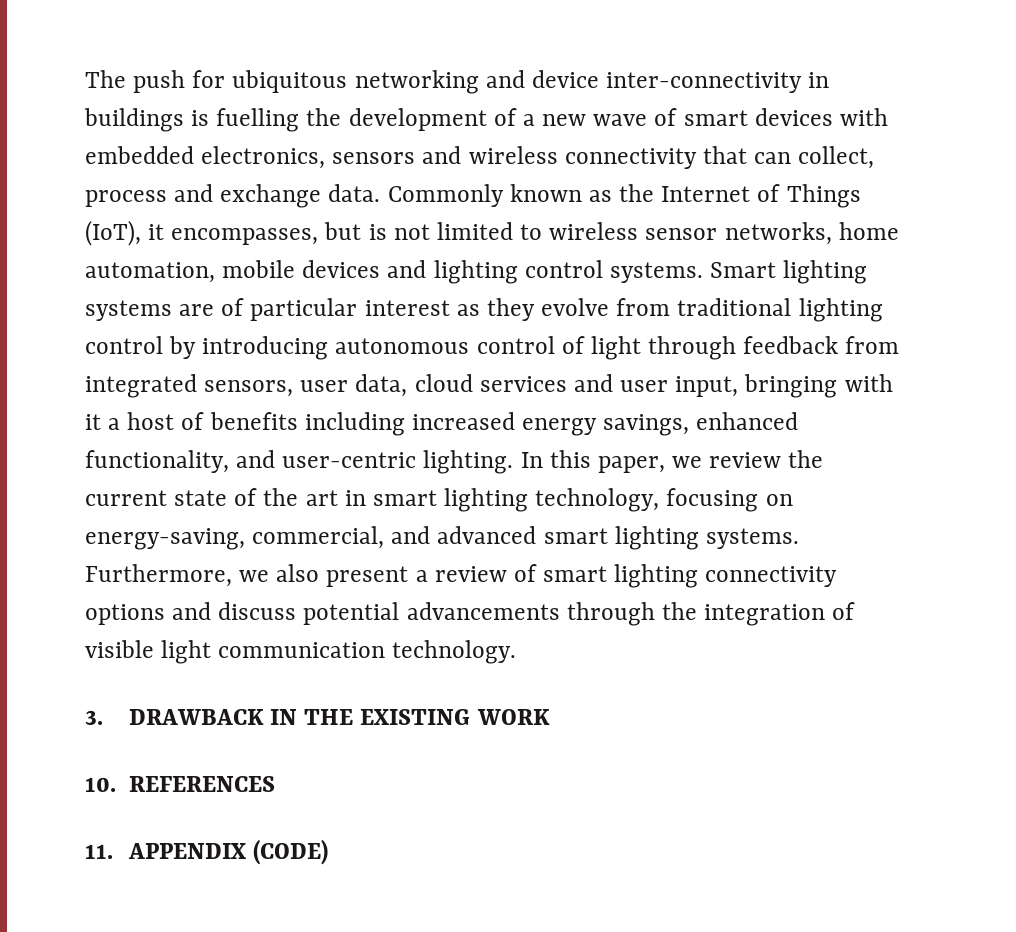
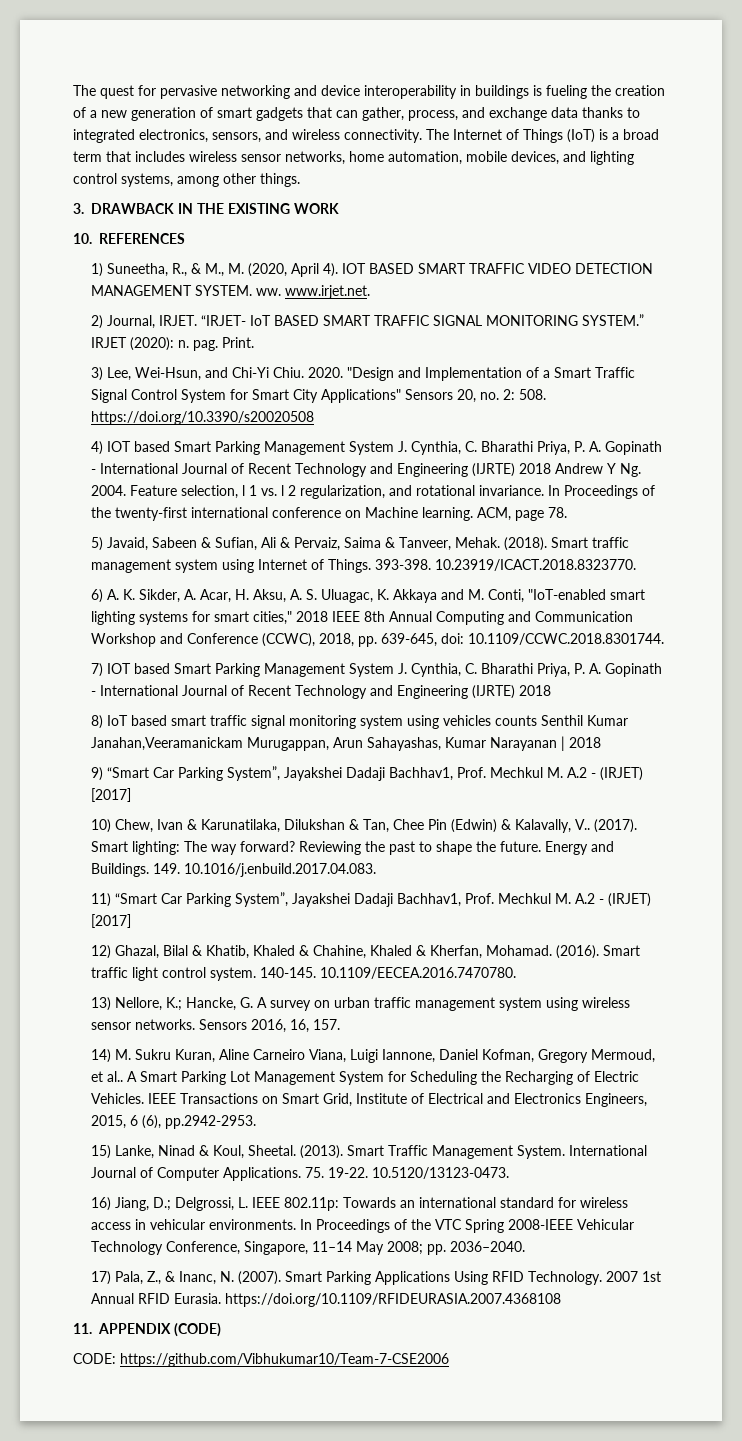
[85,70,348,93] The push for ubiquitous -> [73,85,217,99] The quest for pervasive
[606,72,803,93] inter-connectivity -> [364,85,457,99] interoperability
[216,108,487,132] fuelling the development -> [546,85,665,99] fueling the creation
[593,108,888,126] [85,146,875,169] [85,184,861,208] [85,220,543,246] wave of smart devices with embedded electronics, sensors and wireless connectivity that can collect, process and exchange data. Commonly known as the Internet of Things (IoT), it encompasses, but is not limited to -> [131,107,640,121] [73,129,659,143] [73,151,185,162] generation of smart gadgets that can gather, process, and exchange data thanks to integrated electronics, sensors, and wireless connectivity. The Internet of Things (IoT) is a broad term that includes
[302,260,381,278] devices -> [511,151,559,165] devices,
[609,260,868,284] [85,298,883,322] [85,336,900,360] [85,374,893,398] [85,412,799,436] [85,450,824,474] [85,488,793,512] [85,526,799,550] [85,564,838,588] [85,602,856,626] [85,640,517,664] systems. Smart lighting systems are of particular interest as they evolve from traditional lighting control by introducing autonomous control of light through feedback from integrated sensors, user data, cloud services and user input, bringing with it a host of benefits including increased energy savings, enhanced functionality, and user-centric lighting. In this paper, we review the current state of the art in smart lighting technology, focusing on energy-saving, commercial, and advanced smart lighting systems. Furthermore, we also present a review of smart lighting connectivity options and discuss potential advancements through the integration of visible light communication technology. -> [121,173,300,187] systems, among other things.
(276, 784) none -> [90,263,653,277] [90,285,370,299] [90,314,644,329] [90,337,254,351] [90,367,635,381] [90,389,546,403] [90,411,314,425] [90,441,662,455] [90,463,641,477] [90,485,655,499] [90,507,567,521] [90,537,629,551] [90,559,636,573] [90,589,645,603] [90,611,633,625] [90,633,664,647] [90,663,662,677] [90,685,551,699] [90,715,628,729] [90,736,601,751] [90,766,643,781] [90,788,131,802] [90,819,637,833] [90,841,614,855] [90,863,376,877] [90,892,651,907] [90,914,131,928] [90,945,640,959] [90,967,516,981] [90,997,630,1011] [90,1019,340,1033] [90,1049,655,1063] [90,1071,639,1085] [90,1093,647,1107] [90,1115,256,1129] [90,1145,647,1159] [90,1167,509,1181] [90,1197,628,1211] [90,1219,634,1233] [90,1241,525,1255] [90,1271,661,1285] [90,1293,561,1307] // 1) Suneetha, R., & M., M. (2020, April 4). IOT BASED SMART TRAFFIC VIDEO DETECTION MANAGEMENT SYSTEM. ww. www.irjet.net. // 2) Journal, IRJET. “IRJET- IoT BASED SMART TRAFFIC SIGNAL MONITORING SYSTEM.” IRJET (2020): n. pag. Print. // 3) Lee, Wei-Hsun, and Chi-Yi Chiu. 2020. "Design and Implementation of a Smart Traffic Signal Control System for Smart City Applications" Sensors 20, no. 2: 508. https://doi.org/10.3390/s20020508 // 4) IOT based Smart Parking Management System J. Cynthia, C. Bharathi Priya, P. A. Gopinath - International Journal of Recent Technology and Engineering (IJRTE) 2018 Andrew Y Ng. 2004. Feature selection, l 1 vs. l 2 regularization, and rotational invariance. In Proceedings of the twenty-first international conference on Machine learning. ACM, page 78. // 5) Javaid, Sabeen & Sufian, Ali & Pervaiz, Saima & Tanveer, Mehak. (2018). Smart traffic management system using Internet of Things. 393-398. 10.23919/ICACT.2018.8323770. // 6) A. K. Sikder, A. Acar, H. Aksu, A. S. Uluagac, K. Akkaya and M. Conti, "IoT-enabled smart lighting systems for smart cities," 2018 IEEE 8th Annual Computing and Communication Workshop and Conference (CCWC), 2018, pp. 639-645, doi: 10.1109/CCWC.2018.8301744. // 7) IOT based Smart Parking Management System J. Cynthia, C. Bharathi Priya, P. A. Gopinath - International Journal of Recent Technology and Engineering (IJRTE) 2018 // 8) IoT based smart traffic signal monitoring system using vehicles counts Senthil Kumar Janahan,Veeramanickam Murugappan, Arun Sahayashas, Kumar Narayanan | 2018 // 9) “Smart Car Parking System”, Jayakshei Dadaji Bachhav1, Prof. Mechkul M. A.2 - (IRJET) [2017] // 10) Chew, Ivan & Karunatilaka, Dilukshan & Tan, Chee Pin (Edwin) & Kalavally, V.. (2017). Smart lighting: The way forward? Reviewing the past to shape the future. Energy and Buildings. 149. 10.1016/j.enbuild.2017.04.083. // 11) “Smart Car Parking System”, Jayakshei Dadaji Bachhav1, Prof. Mechkul M. A.2 - (IRJET) [2017] // 12) Ghazal, Bilal & Khatib, Khaled & Chahine, Khaled & Kherfan, Mohamad. (2016). Smart traffic light control system. 140-145. 10.1109/EECEA.2016.7470780. // 13) Nellore, K.; Hancke, G. A survey on urban traffic management system using wireless sensor networks. Sensors 2016, 16, 157. // 14) M. Sukru Kuran, Aline Carneiro Viana, Luigi Iannone, Daniel Kofman, Gregory Mermoud, et al.. A Smart Parking Lot Management System for Scheduling the Recharging of Electric Vehicles. IEEE Transactions on Smart Grid, Institute of Electrical and Electronics Engineers, 2015, 6 (6), pp.2942-2953. // 15) Lanke, Ninad & Koul, Sheetal. (2013). Smart Traffic Management System. International Journal of Computer Applications. 75. 19-22. 10.5120/13123-0473. // 16) Jiang, D.; Delgrossi, L. IEEE 802.11p: Towards an international standard for wireless access in vehicular environments. In Proceedings of the VTC Spring 2008-IEEE Vehicular Technology Conference, Singapore, 11–14 May 2008; pp. 2036–2040. // 17) Pala, Z., & Inanc, N. (2007). Smart Parking Applications Using RFID Technology. 2007 1st Annual RFID Eurasia. https://doi.org/10.1109/RFIDEURASIA.2007.4368108
(329, 852) none -> [73,1353,449,1367] // CODE: https://github.com/Vibhukumar10/Team-7-CSE2006

